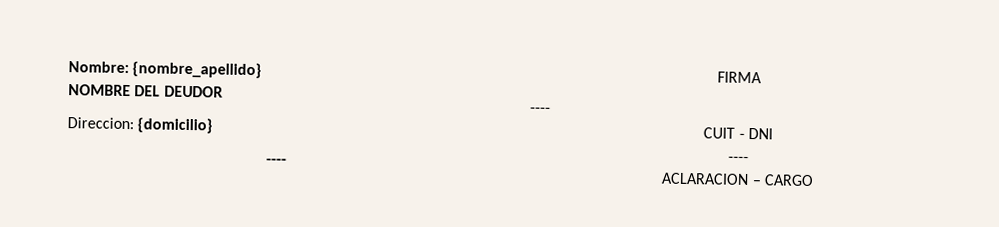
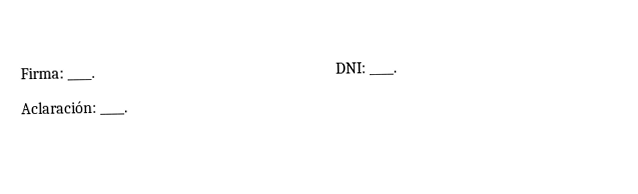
[68,61,263,79] [68,84,223,98] [67,117,214,134] [265,158,287,165] [717,71,762,84] [530,107,551,113] [703,127,773,140] [727,156,749,163] [661,172,814,187] Nombre: {nombre_apellido} // NOMBRE DEL DEUDOR // Direccion: {domicilio} // ---- // FIRMA // ---- // CUIT - DNI // ---- // ACLARACION – CARGO -> [20,67,96,81] [21,100,129,115] [335,62,398,76] Firma: ____. // Aclaración: ____. // DNI: ____.

